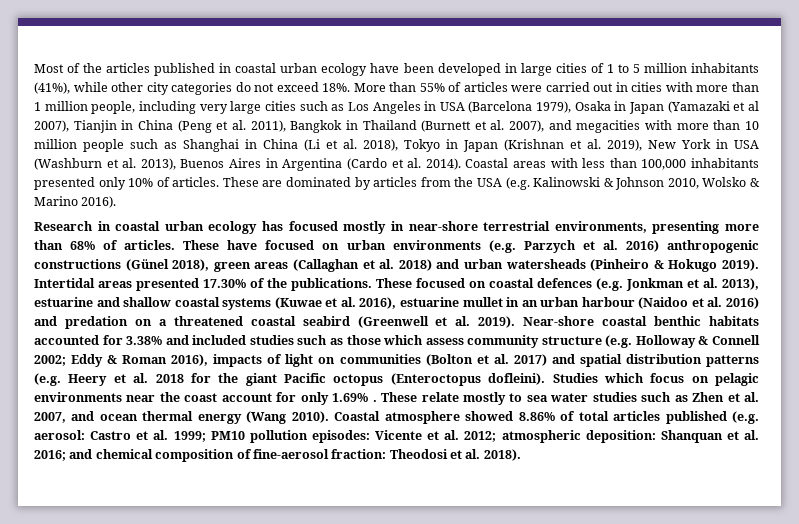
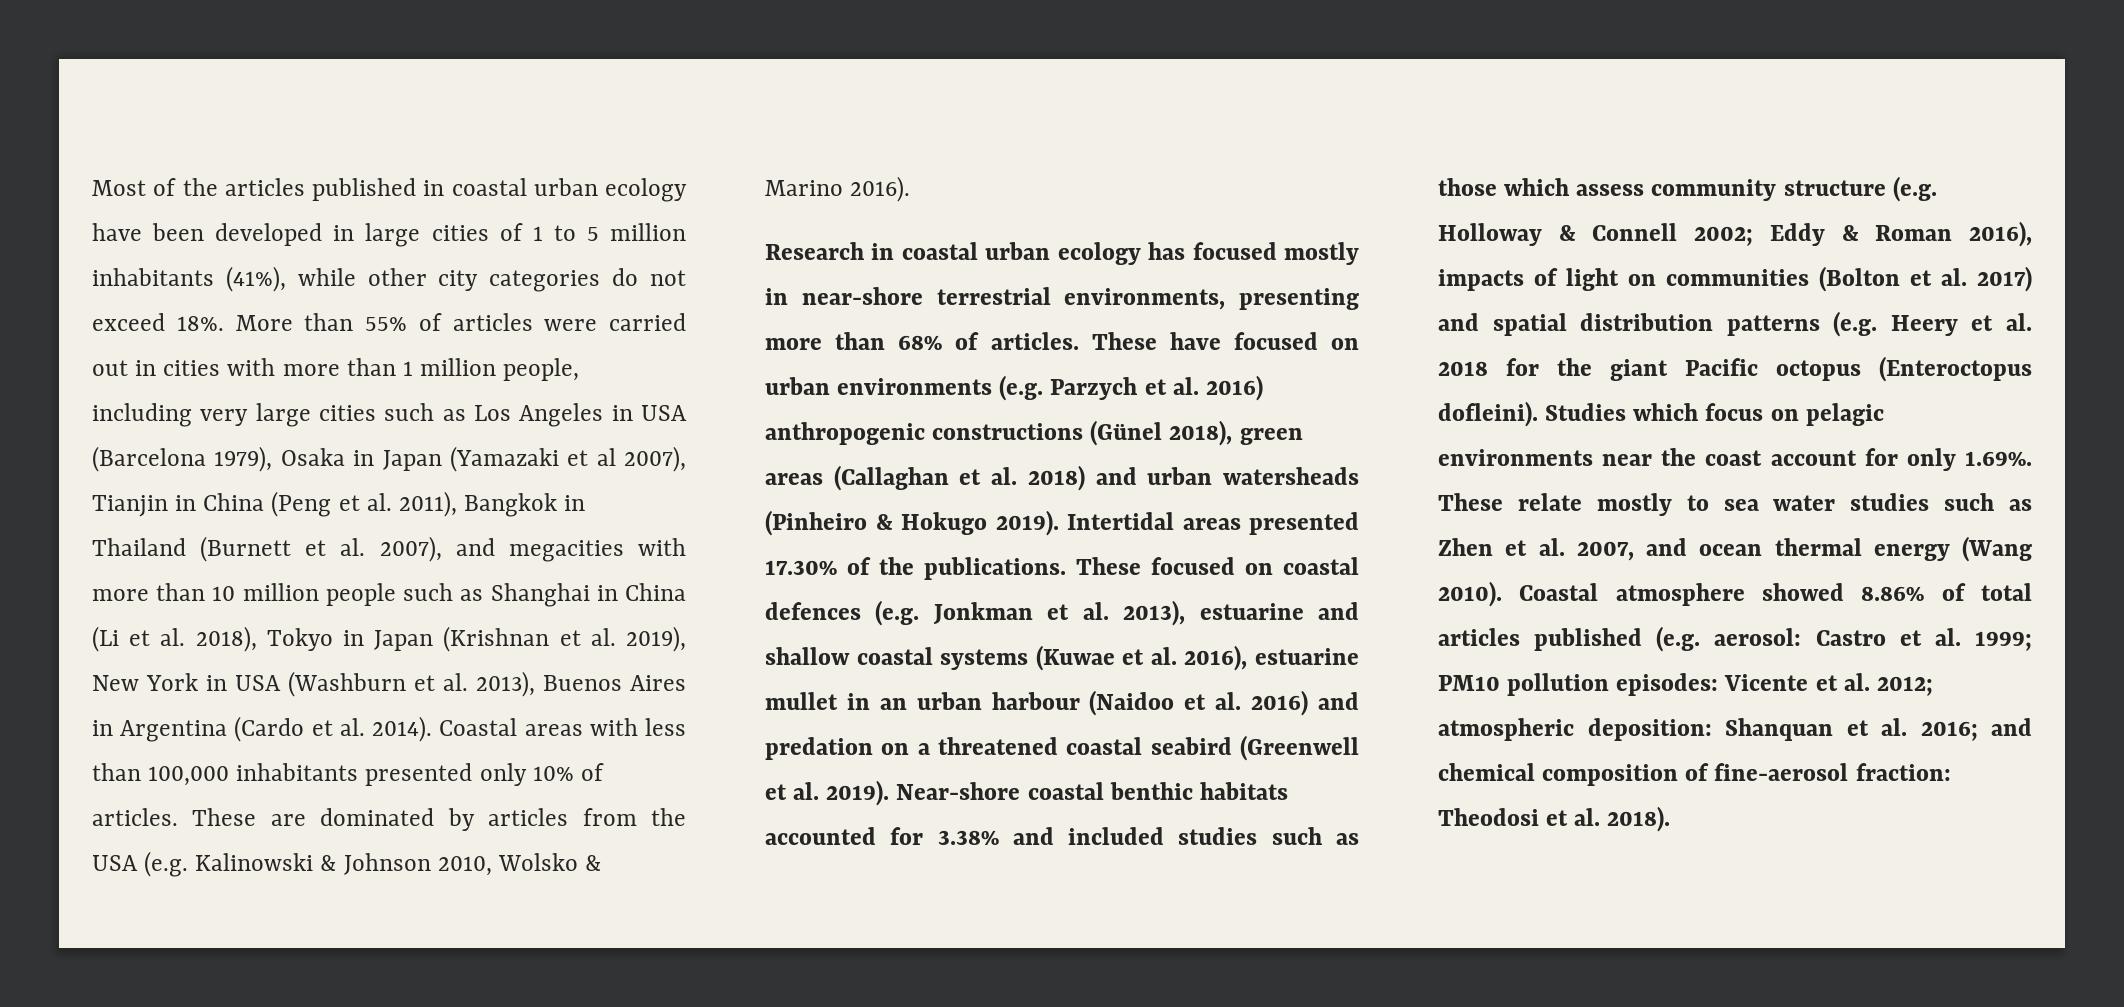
[332,393,377,402] 1.69% . -> [1965,451,2032,466] 1.69%.

